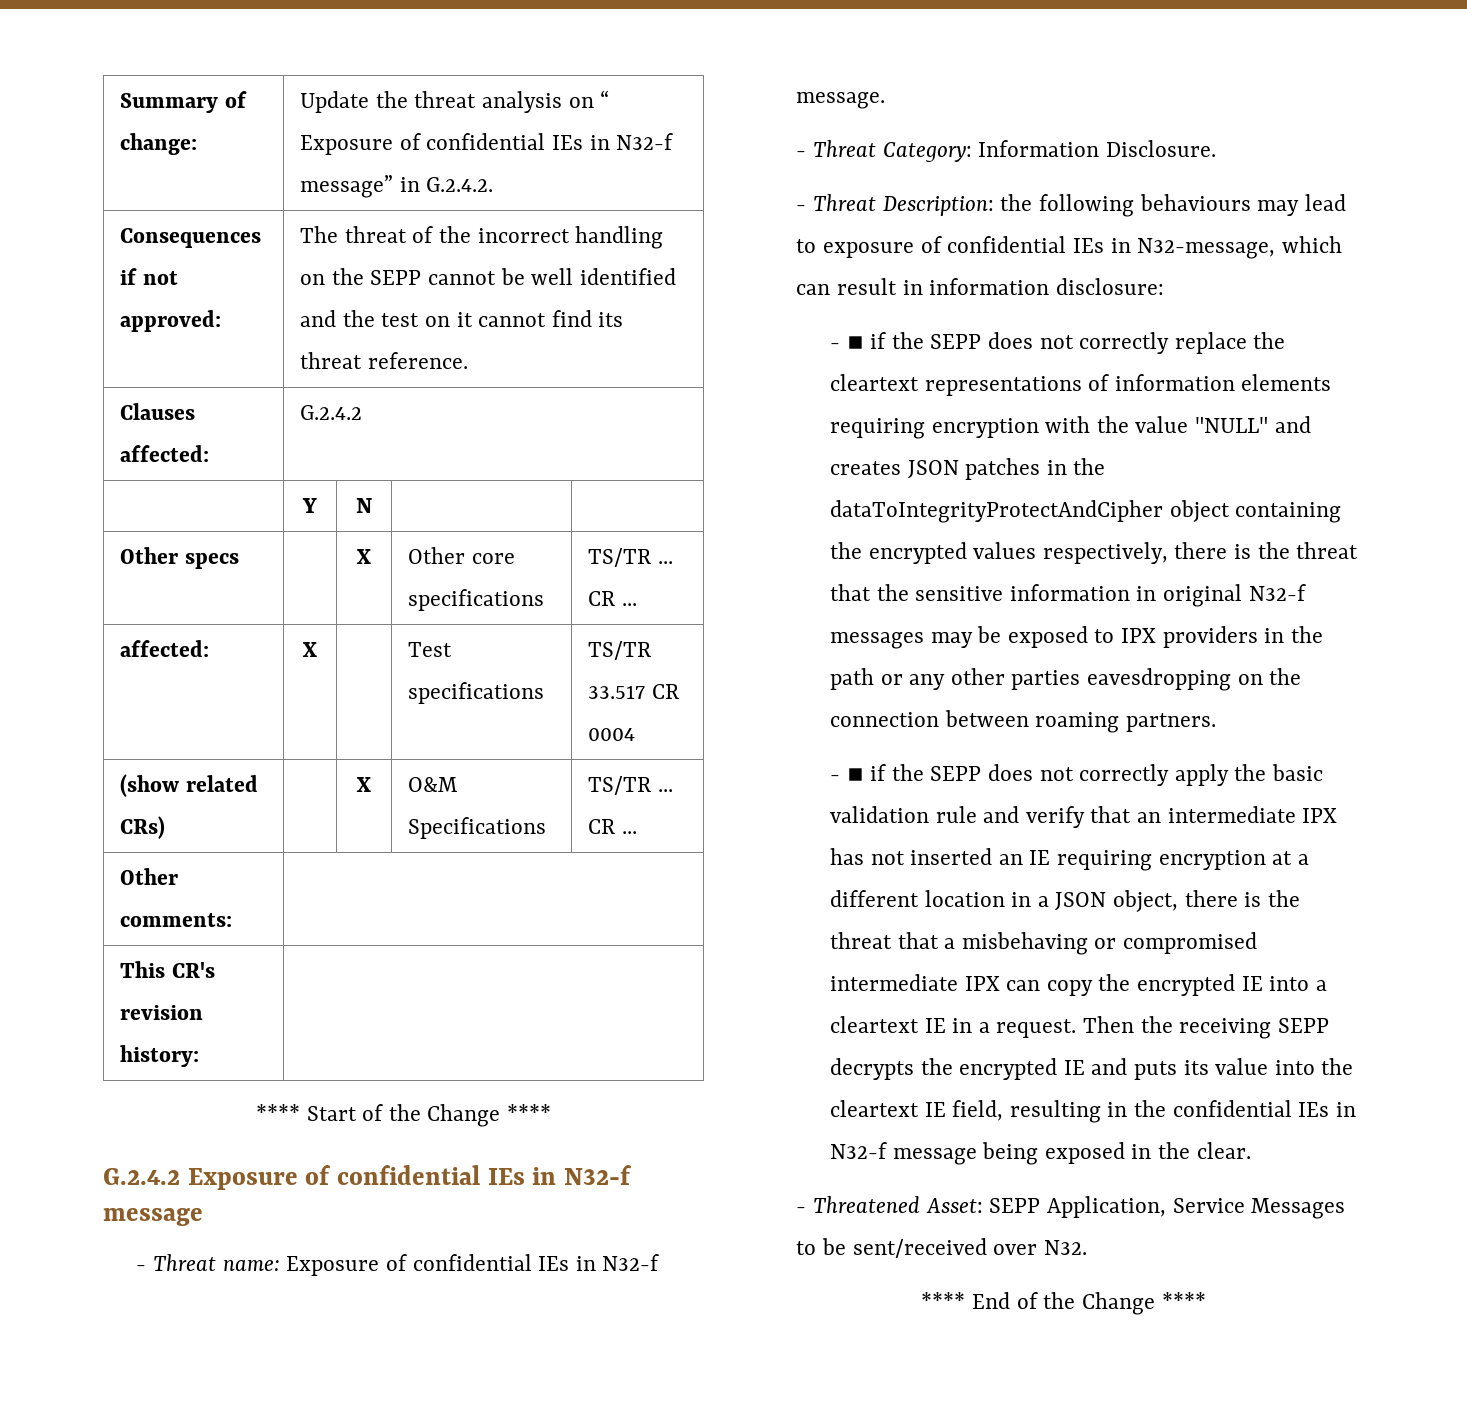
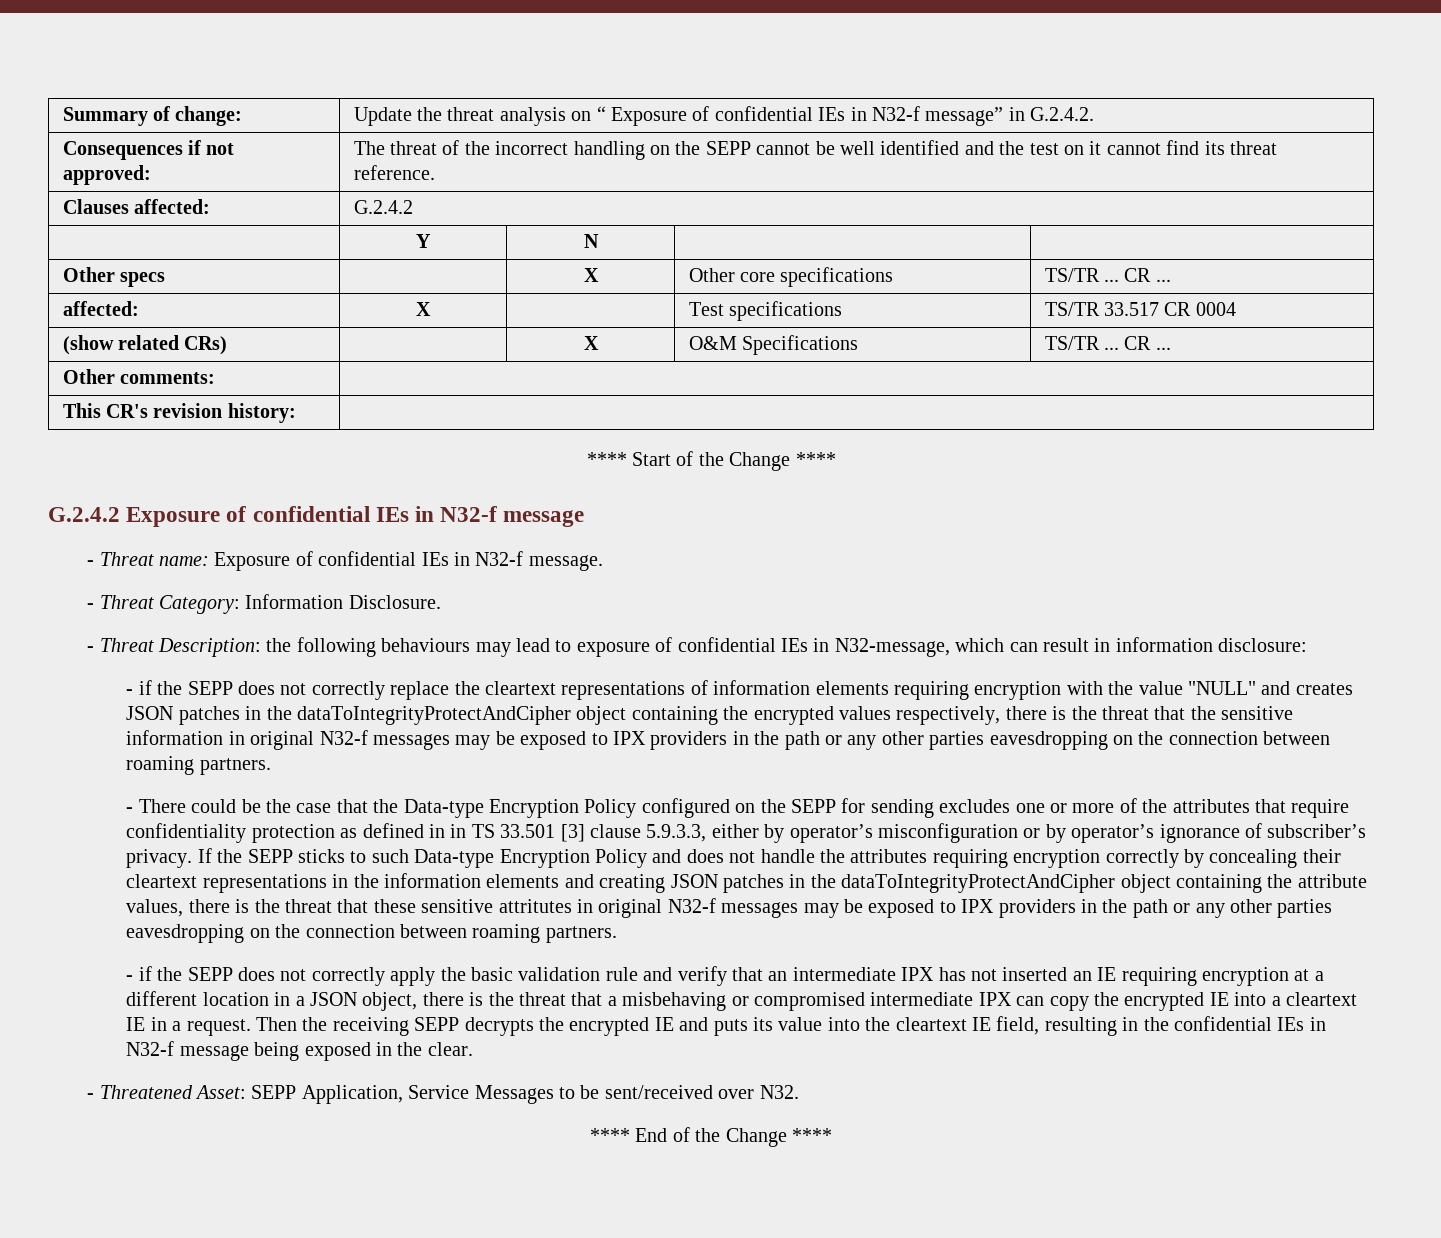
[846,336,864,349] ▪ -> (134, 692) none
[846,768,864,781] ▪ -> [138,798,1350,818] [126,823,1367,843] [126,848,1341,868] [126,873,1367,893] [126,898,1333,918] [126,924,617,943] [126,975,134,981] There could be the case that the Data-type Encryption Policy configured on the SEPP for sending excludes one or more of the attributes that require confidentiality protection as defined in in TS 33.501 [3] clause 5.9.3.3, either by operator’s misconfiguration or by operator’s ignorance of subscriber’s privacy. If the SEPP sticks to such Data-type Encryption Policy and does not handle the attributes requiring encryption correctly by concealing their cleartext representations in the information elements and creating JSON patches in the dataToIntegrityProtectAndCipher object containing the attribute values, there is the threat that these sensitive attritutes in original N32-f messages may be exposed to IPX providers in the path or any other parties eavesdropping on the connection between roaming partners. // -

